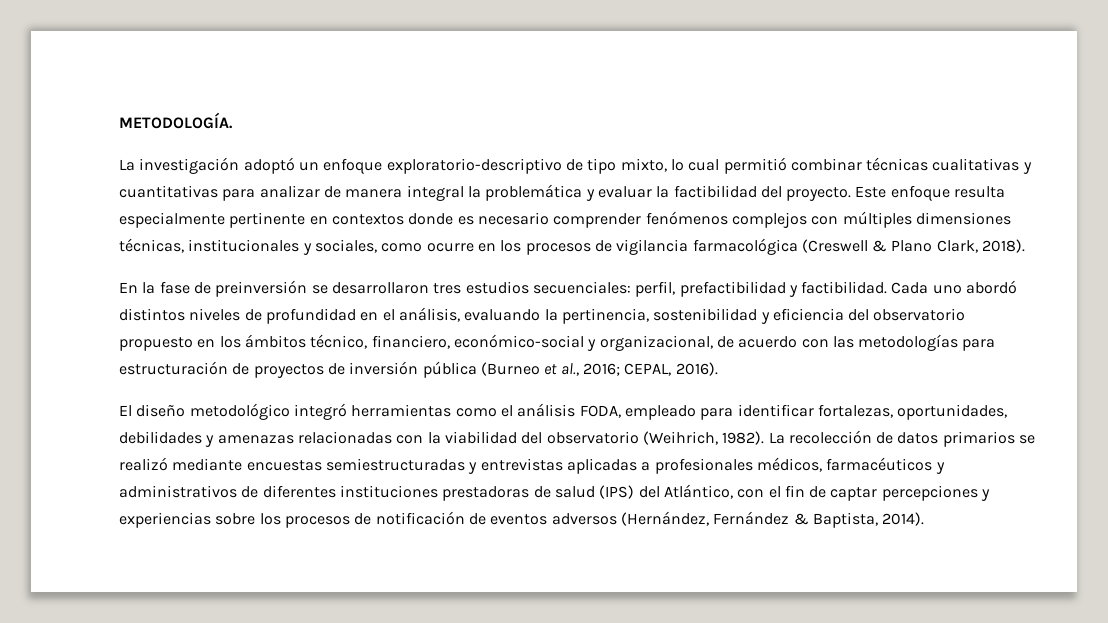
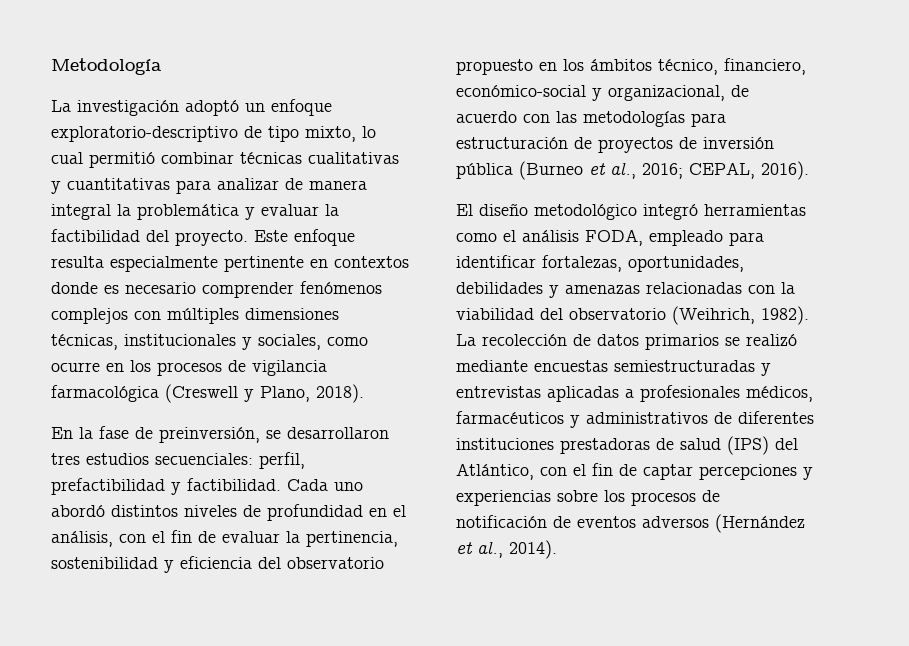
[119,112,233,129] METODOLOGÍA. -> [51,58,162,75] Metodología
[872,240,978,253] & Plano Clark, -> [244,386,310,402] y Plano,
[215,280,308,297] preinversión -> [159,427,260,443] preinversión,
[464,309,541,321] evaluando -> [119,530,280,543] con el fin de evaluar
[620,511,878,528] (Hernández, Fernández & Baptista, -> [715,514,805,533] [456,541,503,558] (Hernández et al.,

